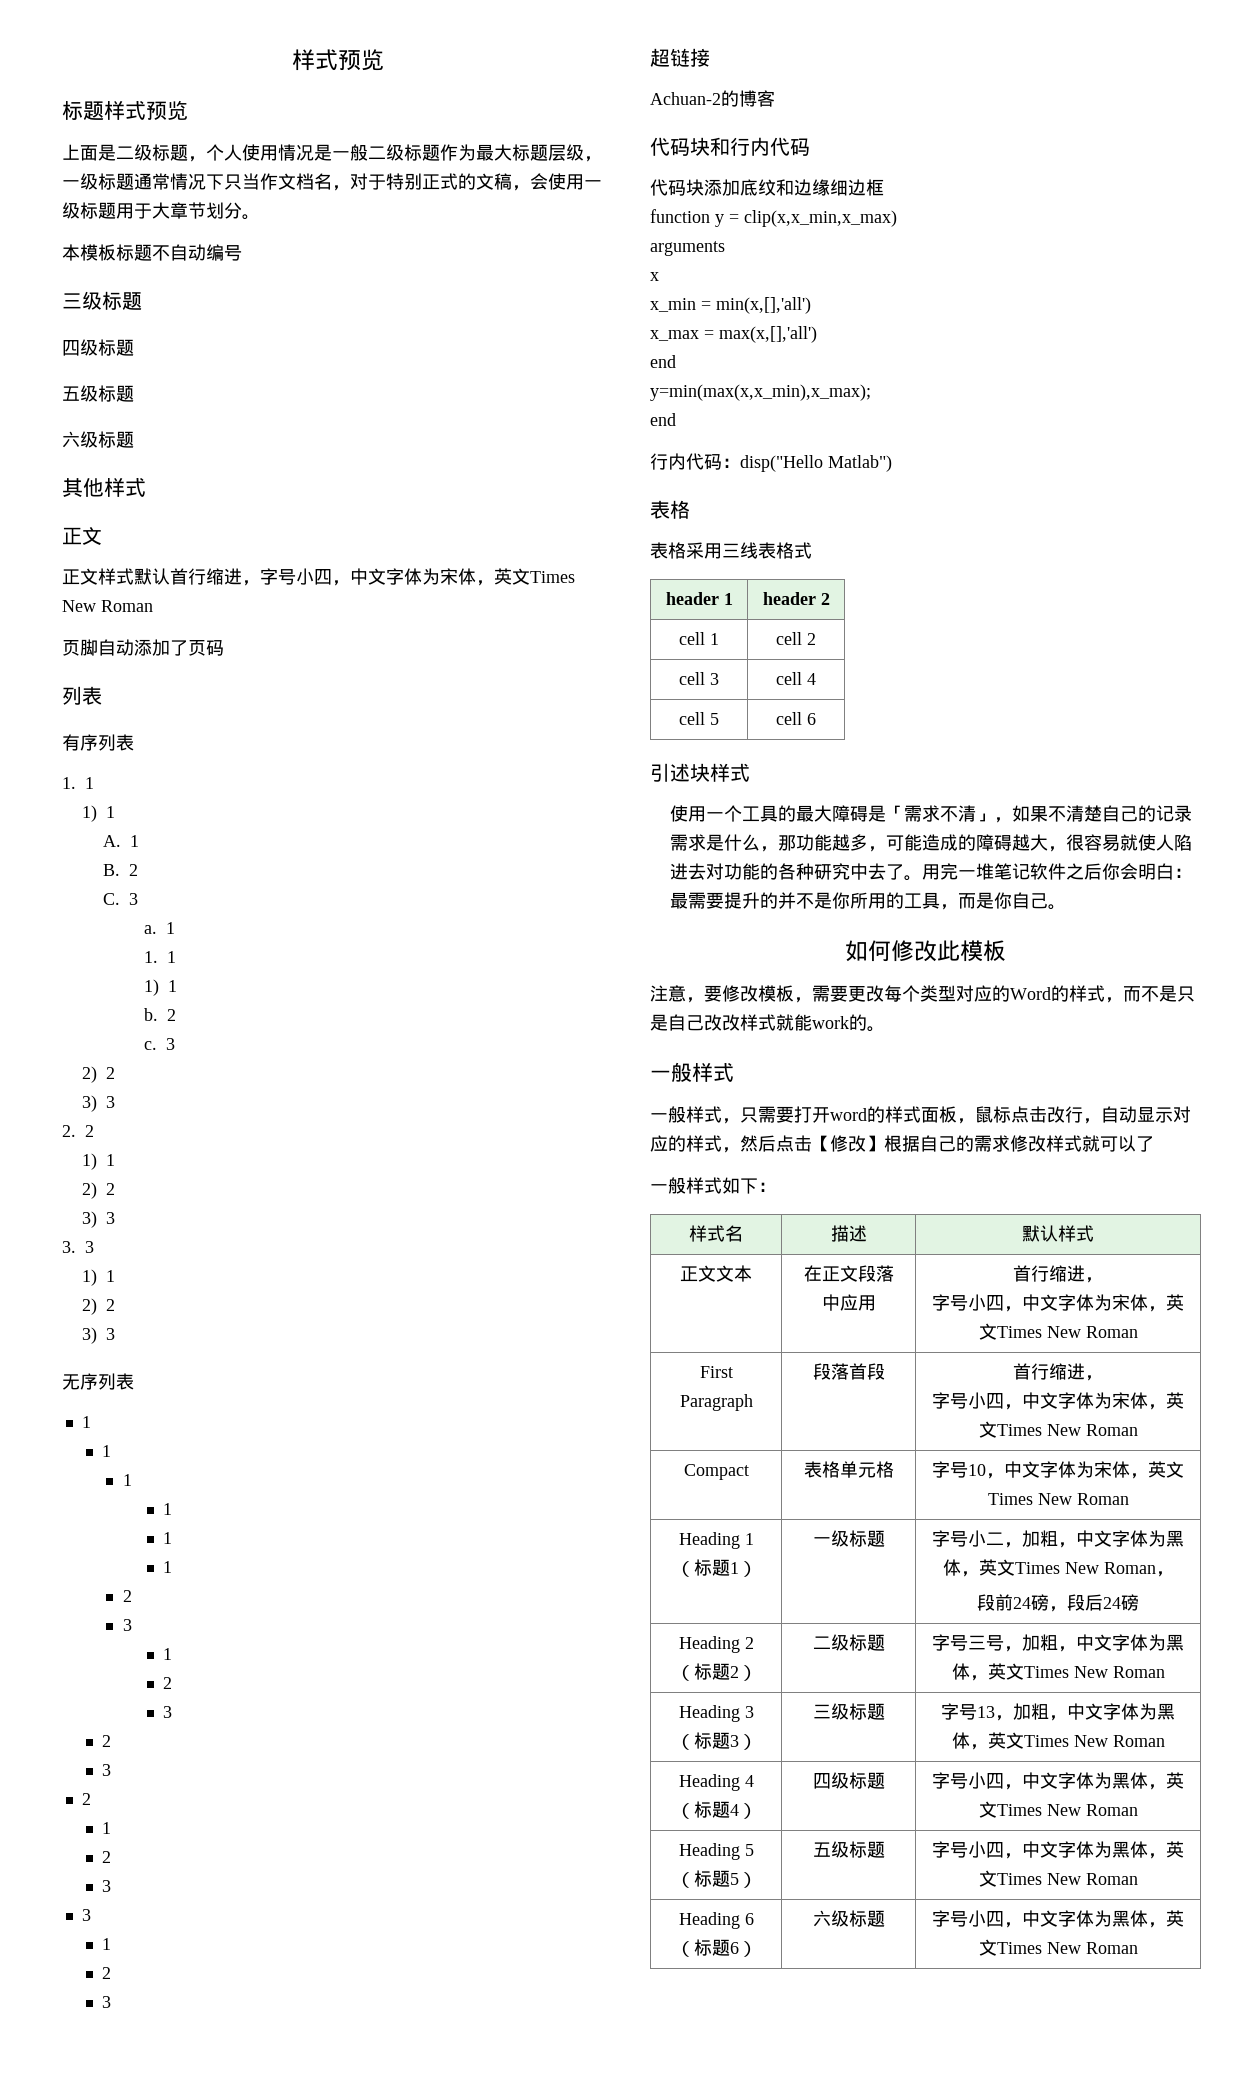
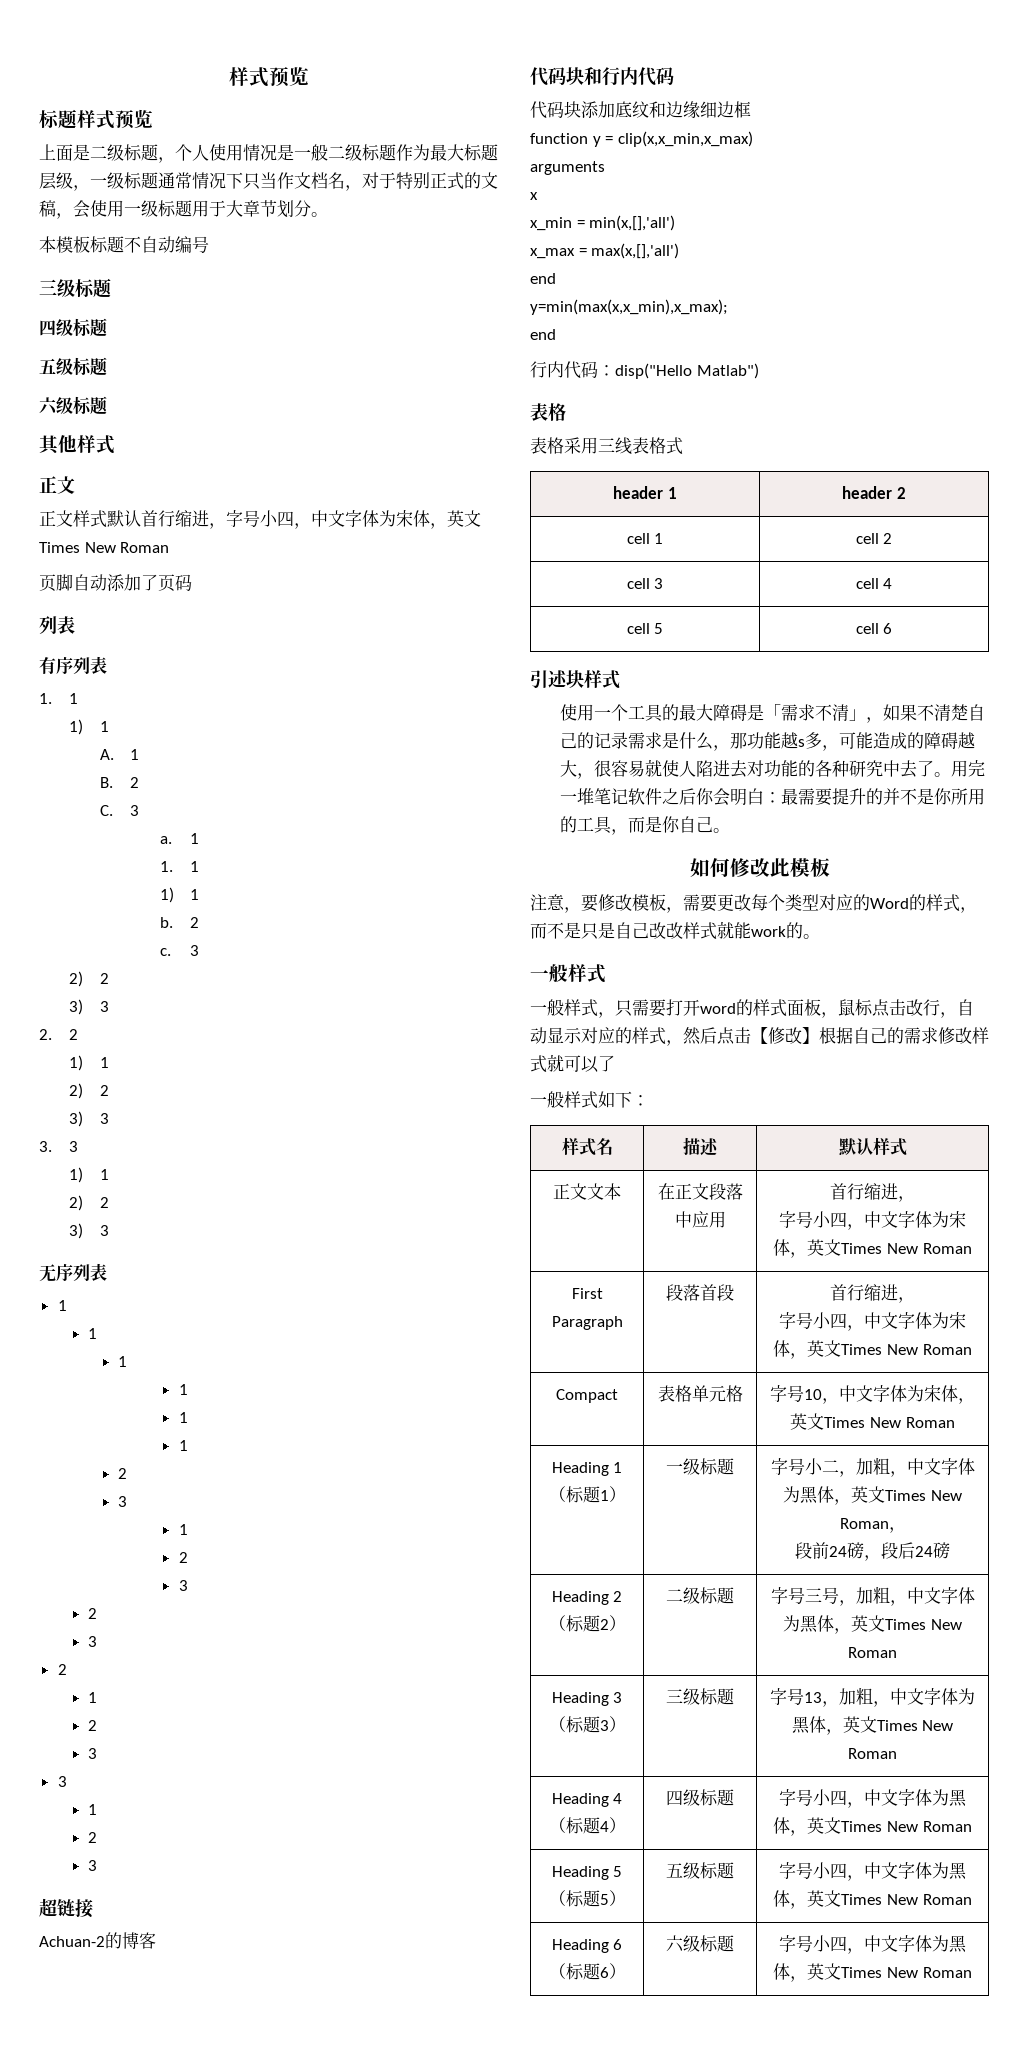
(851, 842) none -> [798,739,806,747] s

